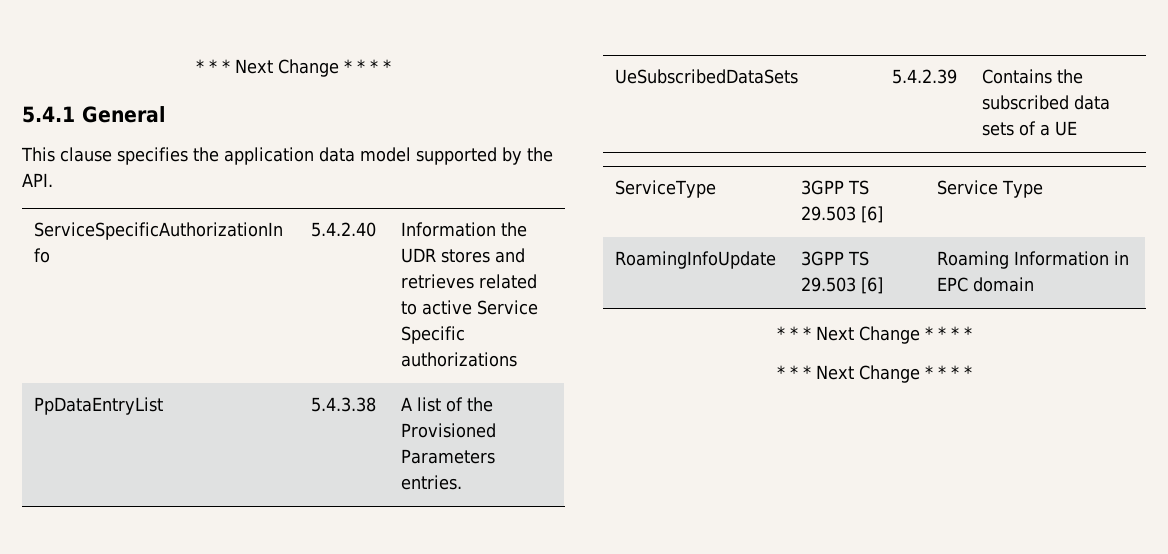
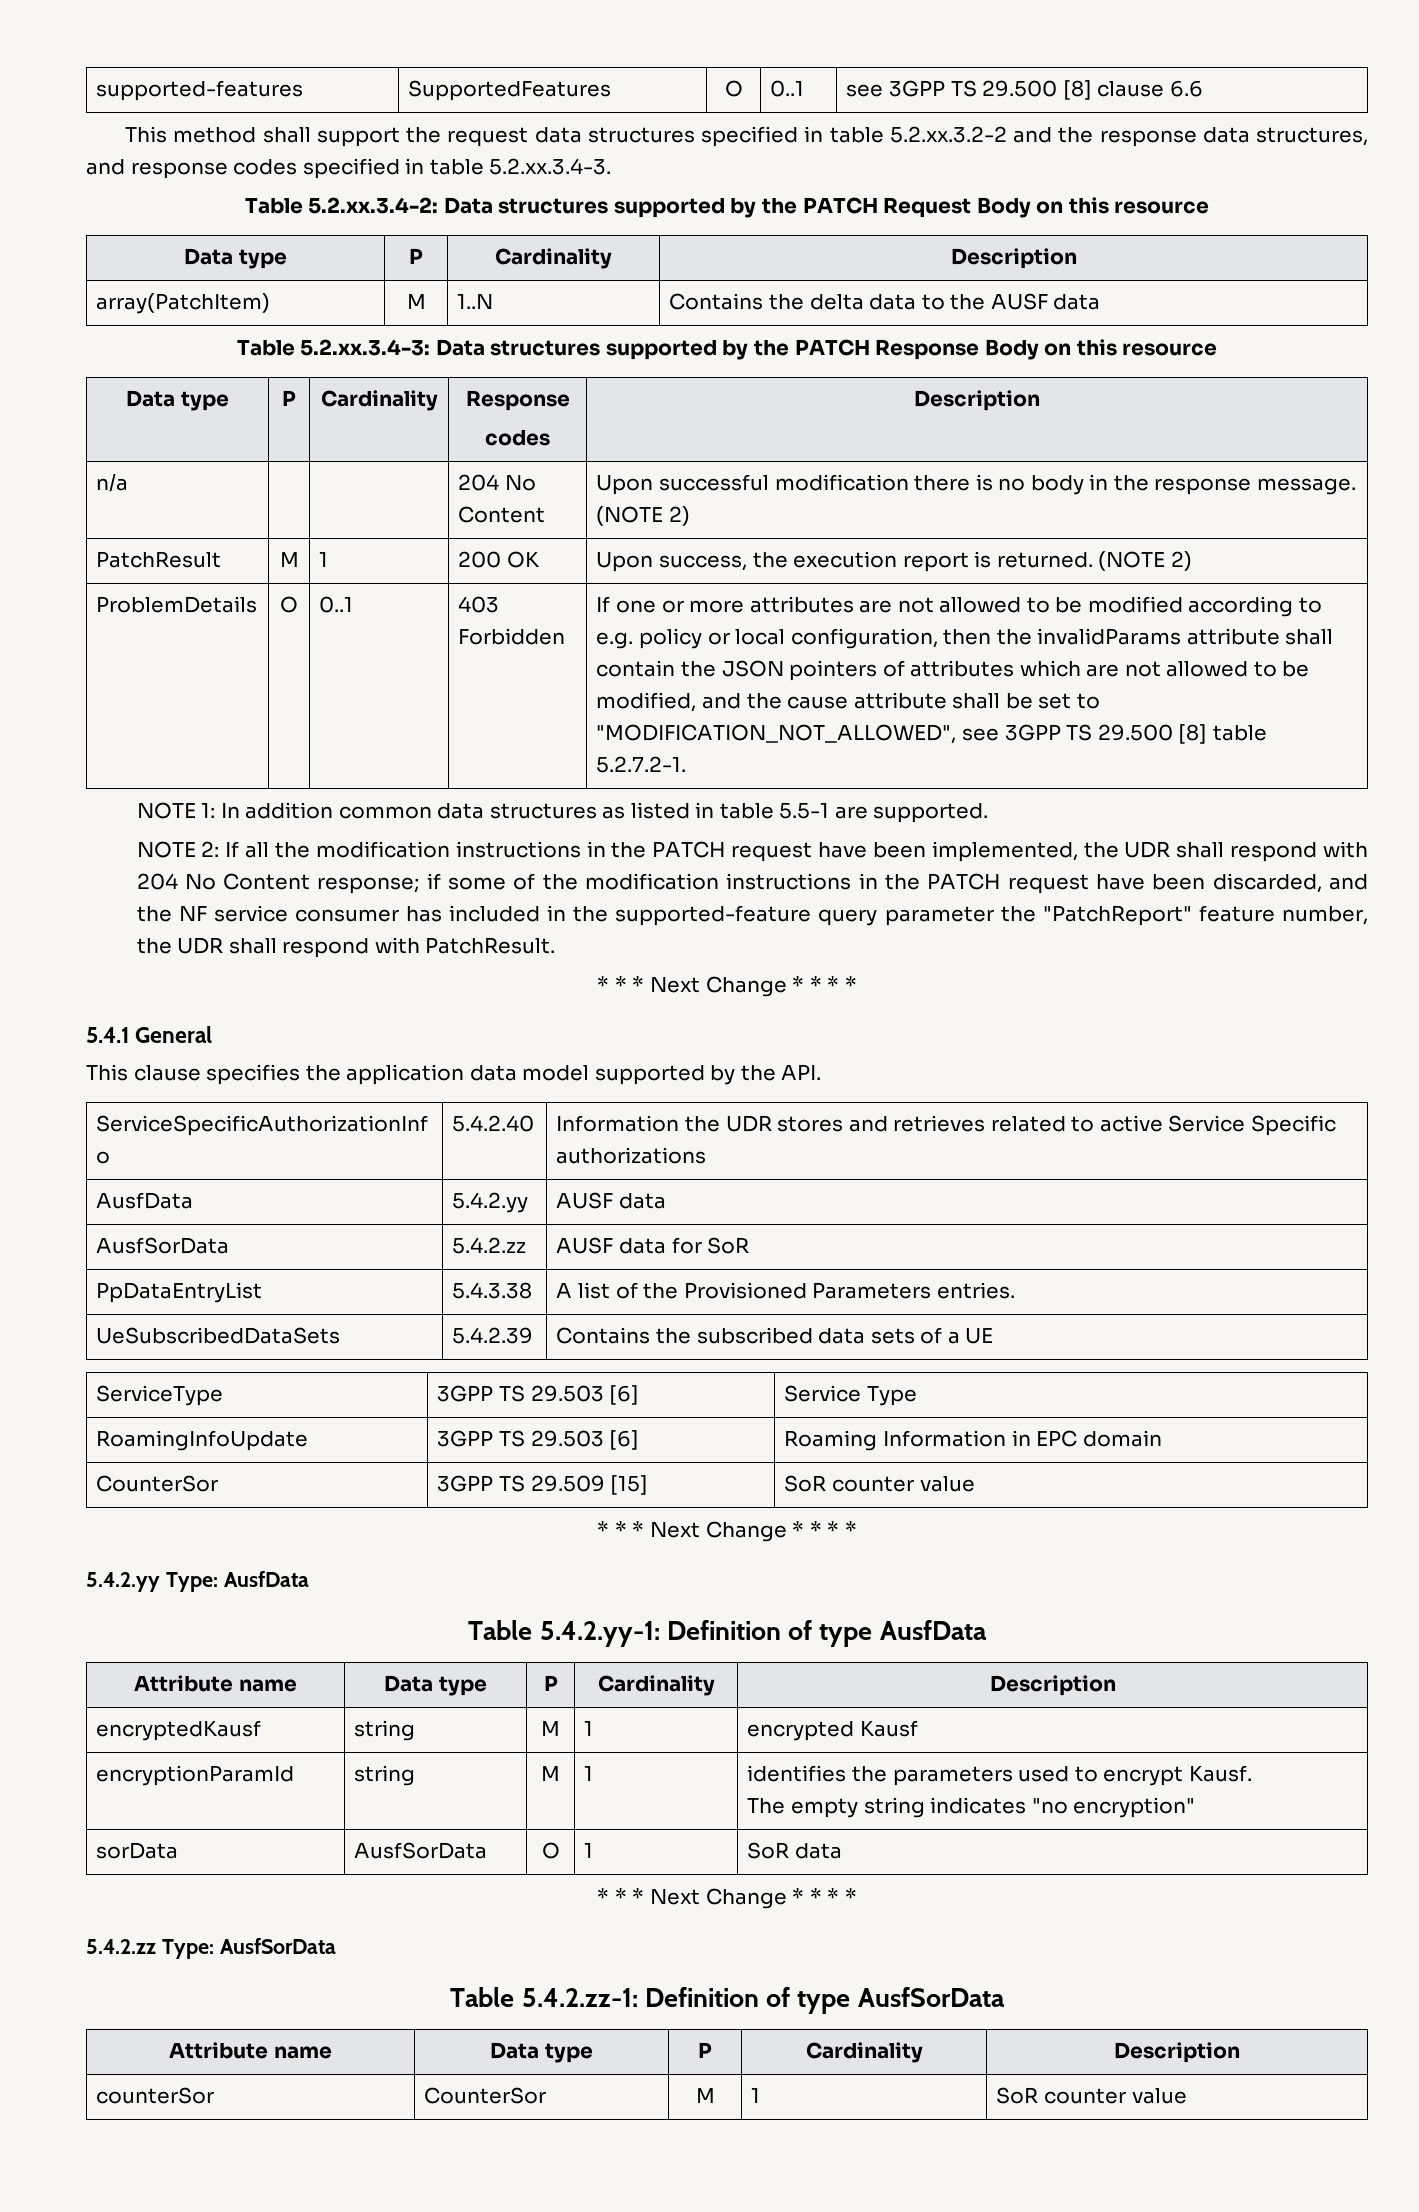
(196, 66) none -> [96,80,304,101] [408,80,612,101] [724,80,743,97] [770,80,805,97] [846,80,1203,100] [125,126,1368,147] [86,158,612,179] [244,197,1210,218] [184,248,287,269] [409,248,423,264] [495,248,612,269] [950,248,1077,269] [96,293,271,314] [406,294,426,309] [457,294,494,309] [669,293,1101,310] [236,339,1218,360] [126,390,229,411] [282,390,296,406] [320,390,438,411] [465,390,570,411] [485,430,550,446] [914,390,1040,411] [96,474,129,492] [458,474,537,491] [458,506,546,523] [596,474,1356,495] [596,506,691,526] [96,551,222,568] [279,552,299,567] [319,552,329,567] [458,551,541,568] [596,551,1192,572] [96,596,258,613] [280,596,298,613] [319,596,354,613] [458,596,500,613] [458,628,566,645] [596,596,1322,617] [596,628,1334,649] [596,660,1310,681] [596,692,1100,712] [596,724,1267,744] [596,756,687,773] [136,802,989,823] [136,841,1369,862] [136,873,1368,894] [136,905,1368,926] [136,937,556,958] supported-features | SupportedFeatures | O | 0..1 | see 3GPP TS 29.500 [8] clause 6.6 // This method shall support the request data structures specified in table 5.2.xx.3.2-2 and the response data structures, and response codes specified in table 5.2.xx.3.4-3. // Table 5.2.xx.3.4-2: Data structures supported by the PATCH Request Body on this resource // Data type | P | Cardinality | Description // array(PatchItem) | M | 1..N | Contains the delta data to the AUSF data // Table 5.2.xx.3.4-3: Data structures supported by the PATCH Response Body on this resource // Data type | P | Cardinality | Response // codes | Description // n/a | | | 204 No Content | Upon successful modification there is no body in the response message. (NOTE 2) // PatchResult | M | 1 | 200 OK | Upon success, the execution report is returned. (NOTE 2) // ProblemDetails | O | 0..1 | 403 Forbidden | If one or more attributes are not allowed to be modified according to e.g. policy or local configuration, then the invalidParams attribute shall contain the JSON pointers of attributes which are not allowed to be modified, and the cause attribute shall be set to "MODIFICATION_NOT_ALLOWED", see 3GPP TS 29.500 [8] table 5.2.7.2-1. // NOTE 1: In addition common data structures as listed in table 5.5-1 are supported. // NOTE 2: If all the modification instructions in the PATCH request have been implemented, the UDR shall respond with 204 No Content response; if some of the modification instructions in the PATCH request have been discarded, and the NF service consumer has included in the supported-feature query parameter the "PatchReport" feature number, the UDR shall respond with PatchResult. //
(518, 359) none -> [96,1192,194,1209] [452,1192,529,1213] [556,1192,667,1209] [96,1237,230,1254] [452,1237,527,1254] [556,1237,750,1254] // AusfData | 5.4.2.yy | AUSF data // AusfSorData | 5.4.2.zz | AUSF data for SoR
[777,326,972,344] [777,365,972,383] // * * * Next Change * * * * // * * * Next Change * * * * -> [96,1475,219,1492] [437,1475,649,1495] [784,1475,975,1492] [597,1521,857,1542] [86,1571,309,1592] [468,1620,987,1647] [134,1675,297,1692] [384,1675,487,1696] [543,1675,558,1691] [597,1675,715,1696] [989,1675,1116,1696] [96,1720,262,1741] [354,1720,416,1741] [541,1721,560,1736] [584,1721,594,1736] [747,1720,919,1741] [96,1765,295,1786] [354,1765,416,1786] [541,1766,560,1781] [584,1766,594,1781] [747,1765,1252,1786] [747,1797,1196,1818] [96,1842,179,1859] [354,1842,488,1859] [541,1842,560,1859] [584,1843,594,1858] [747,1842,843,1859] [597,1888,857,1909] [86,1938,336,1959] [450,1987,1005,2014] [169,2042,332,2059] [490,2042,593,2063] [698,2042,712,2058] [805,2042,923,2063] [1114,2042,1240,2063] [96,2087,215,2104] [424,2087,547,2104] [695,2088,715,2103] [751,2088,761,2103] [996,2087,1187,2104] // CounterSor | 3GPP TS 29.509 [15] | SoR counter value // * * * Next Change * * * * // 5.4.2.yy Type: AusfData // Table 5.4.2.yy-1: Definition of type AusfData // Attribute name | Data type | P | Cardinality | Description // encryptedKausf | string | M | 1 | encrypted Kausf // encryptionParamId | string | M | 1 | identifies the parameters used to encrypt Kausf. // The empty string indicates "no encryption" // sorData | AusfSorData | O | 1 | SoR data // * * * Next Change * * * * // 5.4.2.zz Type: AusfSorData // Table 5.4.2.zz-1: Definition of type AusfSorData // Attribute name | Data type | P | Cardinality | Description // counterSor | CounterSor | M | 1 | SoR counter value

